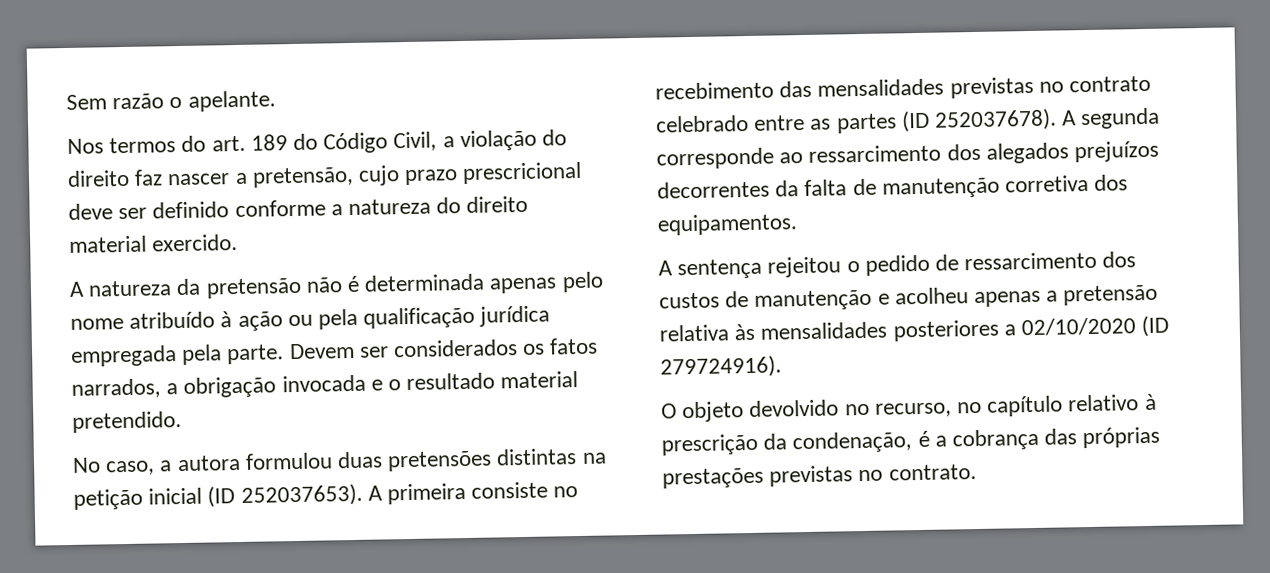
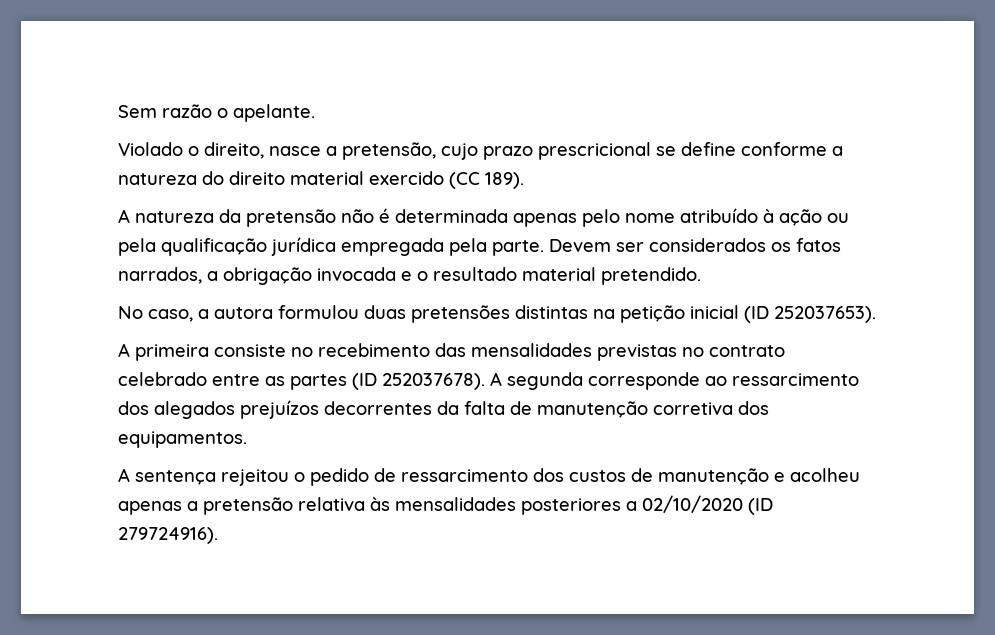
[67,129,568,154] [67,169,231,187] Nos termos do art. 189 do Código Civil, a violação do direito faz nascer -> [118,142,321,159] Violado o direito, nasce
[68,201,230,220] deve ser definido -> [656,142,736,156] se define
[152,233,239,252] exercido. -> [369,171,524,189] exercido (CC 189).
(363, 495) none -> (876, 314) //
[661,393,1157,423] [661,426,1161,456] [662,464,977,489] // O objeto devolvido no recurso, no capítulo relativo à prescrição da condenação, é a cobrança das próprias prestações previstas no contrato. -> (218, 535) none

